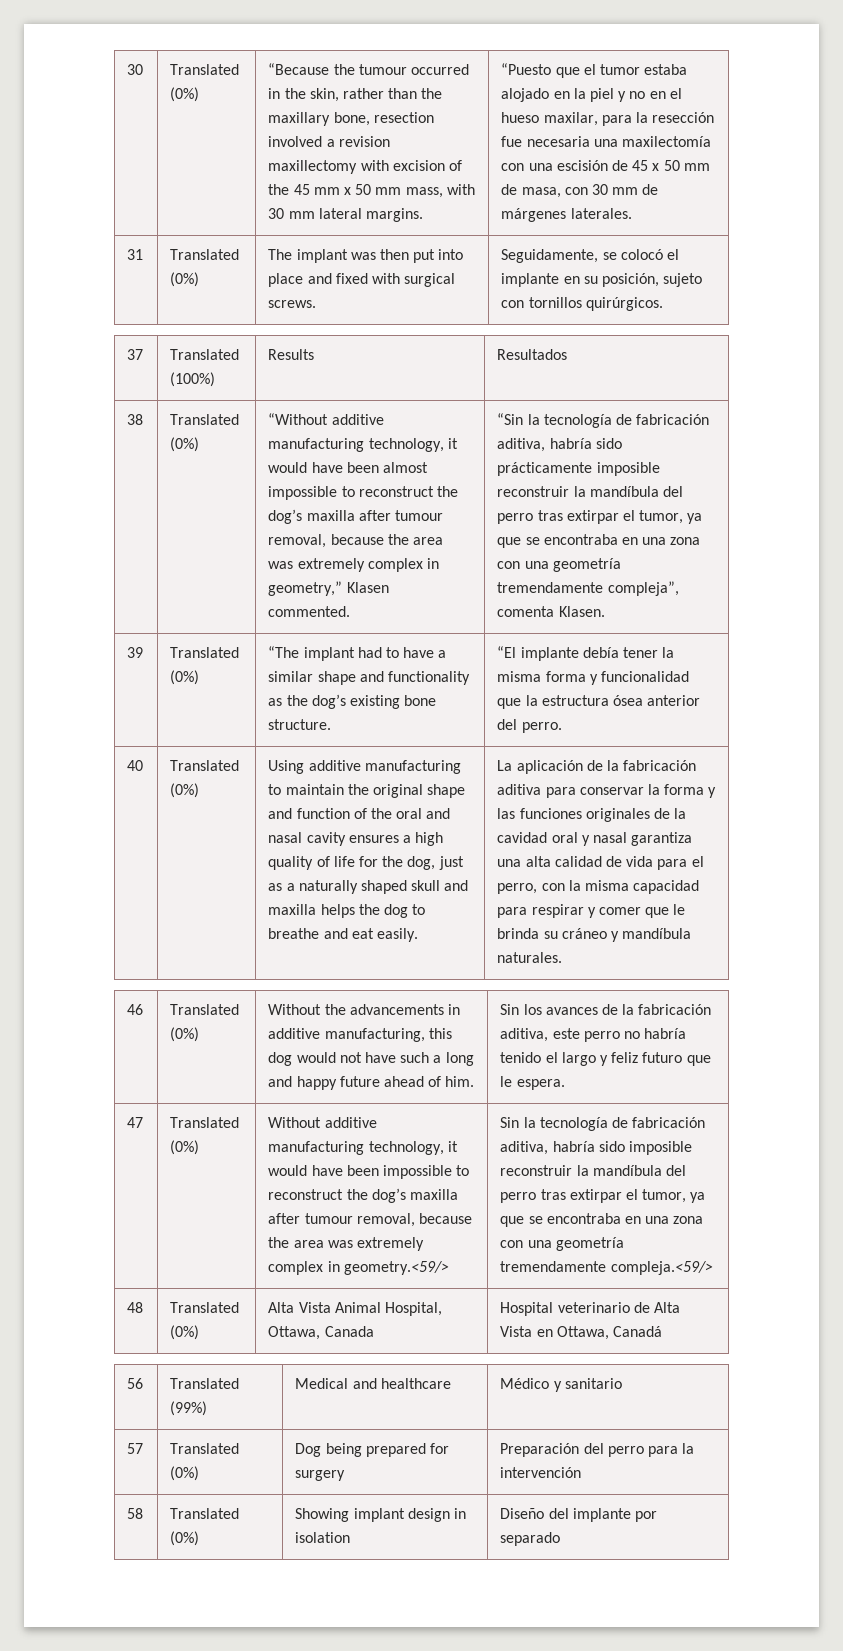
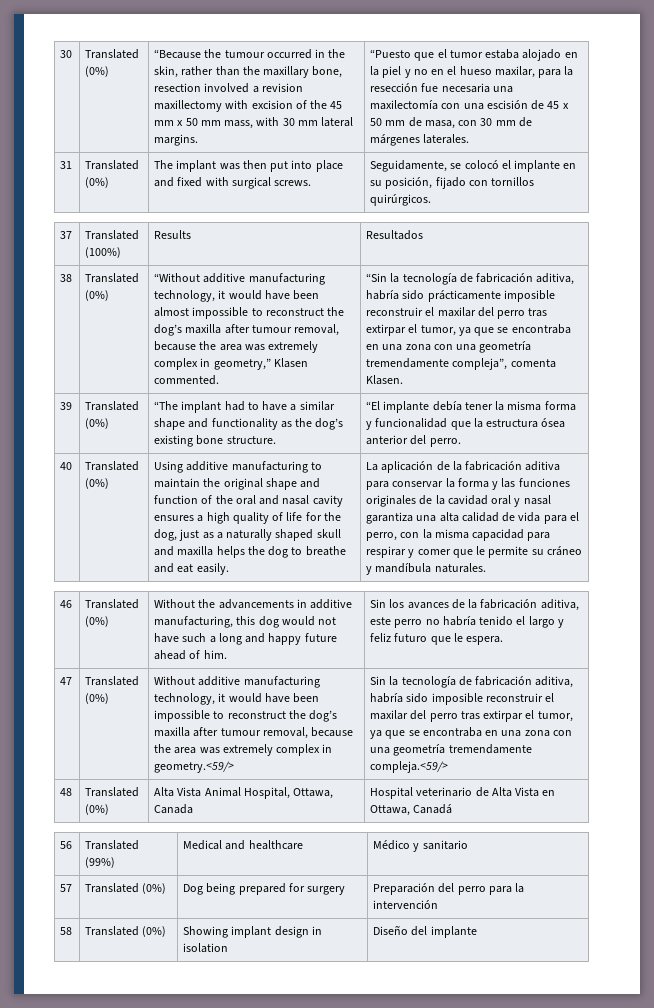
[663,273,703,287] sujeto -> [435,177,466,189] fijado
[573,486,659,497] la mandíbula -> [425,307,476,317] el maxilar
[497,928,540,939] brinda -> [488,546,529,558] permite
[576,1165,662,1176] la mandíbula -> [545,693,555,702] [370,710,409,720] el maxilar
[635,1511,658,1522] [500,1532,561,1546] por separado -> (477, 932) none

